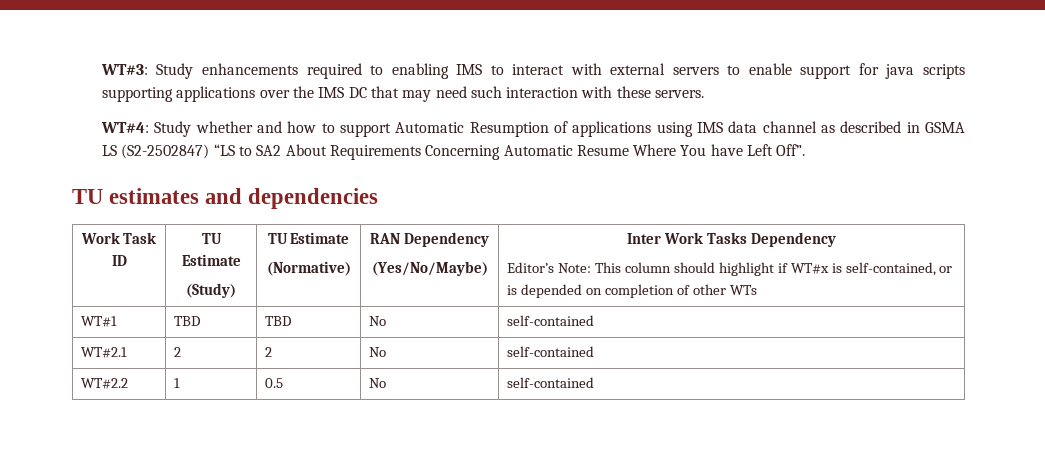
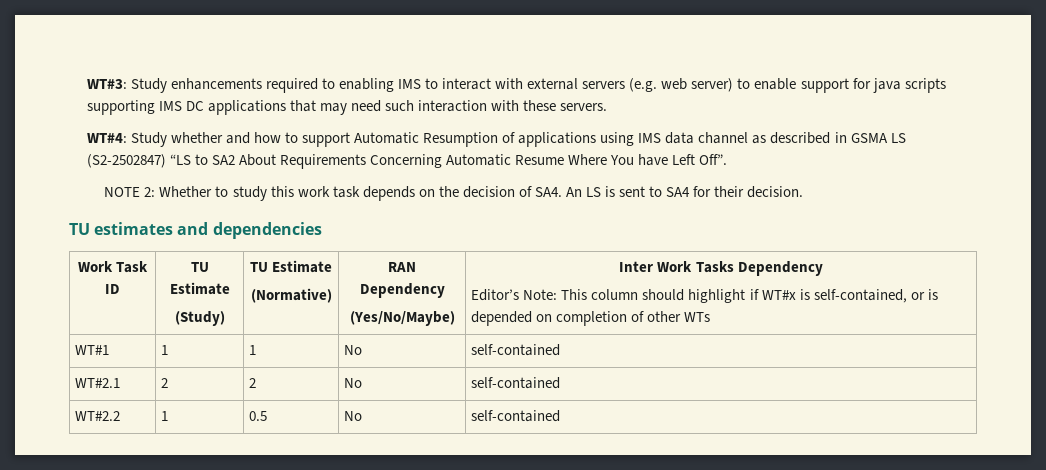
(719, 71) none -> [629,78,734,92] (e.g. web server)
[176,86,314,102] applications over the -> (155, 107) none
(367, 92) none -> [207,100,286,115] applications
(806, 150) none -> [104,186,804,201] // NOTE 2: Whether to study this work task depends on the decision of SA4. An LS is sent to SA4 for their decision.
[174,316,201,326] [265,316,292,326] TBD | TBD -> [161,345,169,355] [249,345,257,355] 1 | 1

